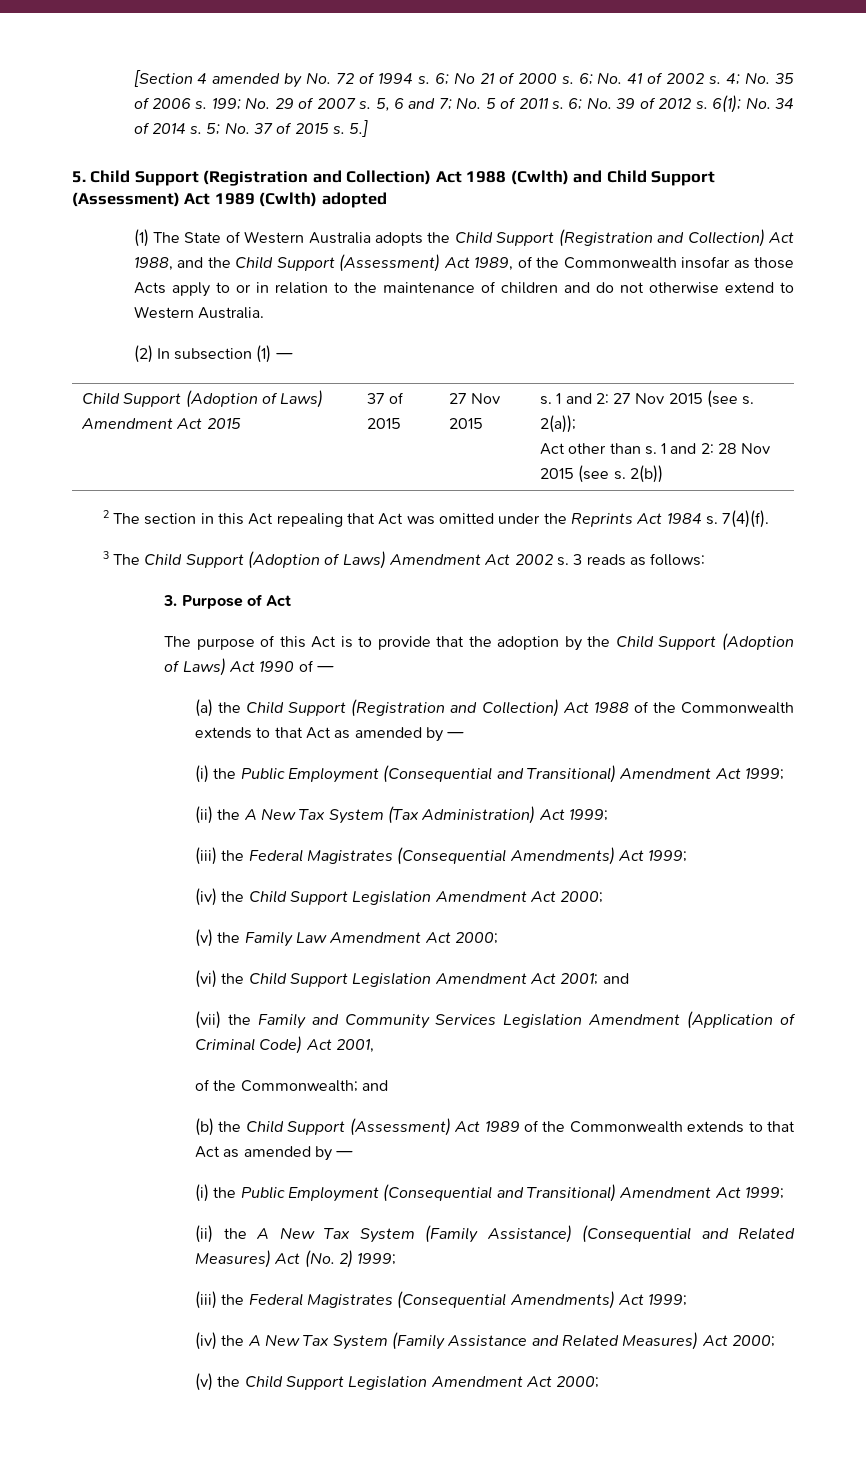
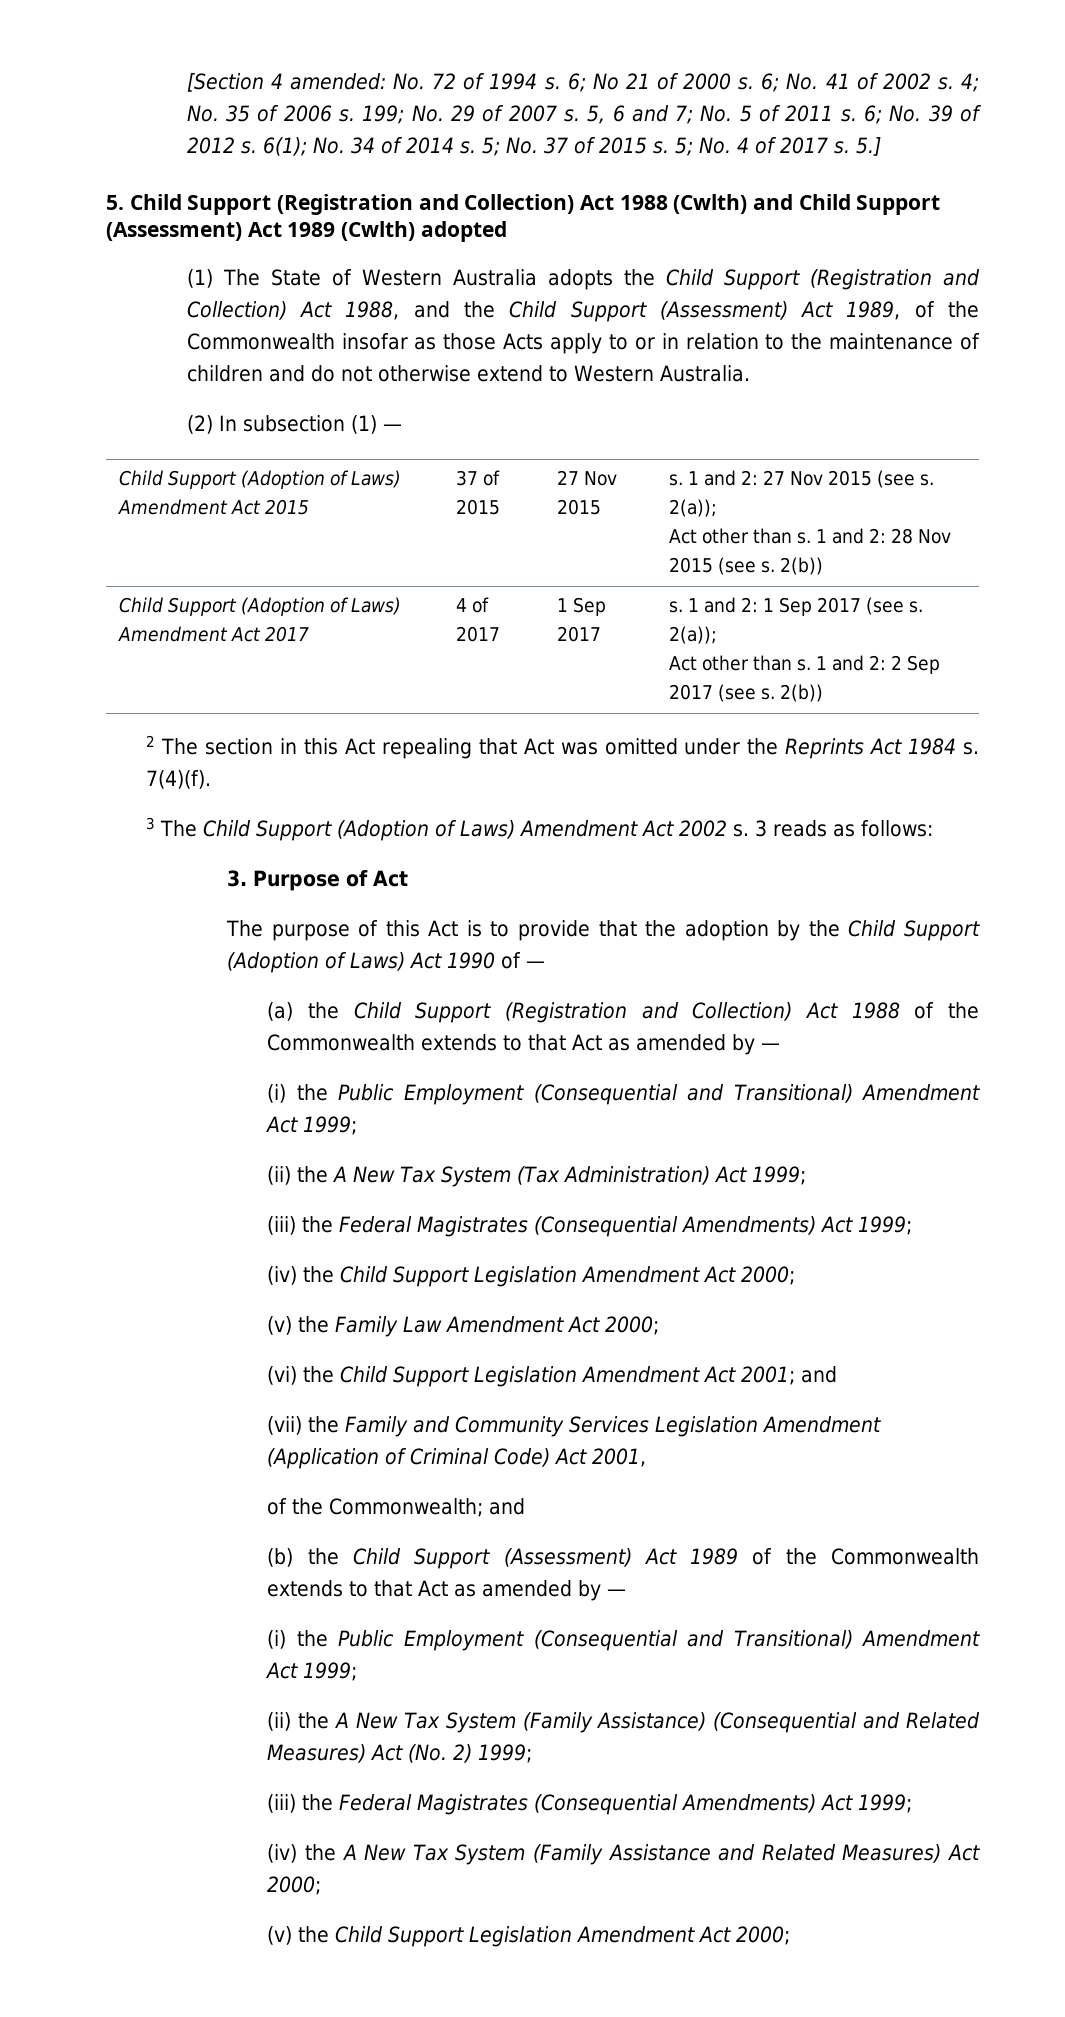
[212,73,303,88] amended by -> [289,73,386,90] amended:
(346, 130) none -> [674,137,850,156] 5; No. 4 of 2017 s.
(663, 474) none -> [118,597,401,616] [117,626,309,642] [455,597,489,613] [455,626,500,642] [556,597,606,616] [556,626,601,642] [668,597,923,616] [668,626,717,644] [668,655,940,674] [668,684,823,702] // Child Support (Adoption of Laws) Amendment Act 2017 | 4 of 2017 | 1 Sep 2017 | s. 1 and 2: 1 Sep 2017 (see s. 2(a)); // Act other than s. 1 and 2: 2 Sep 2017 (see s. 2(b))

